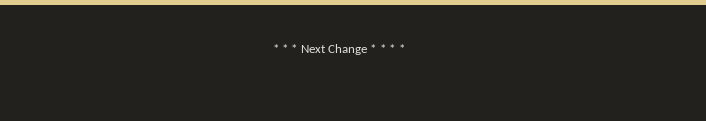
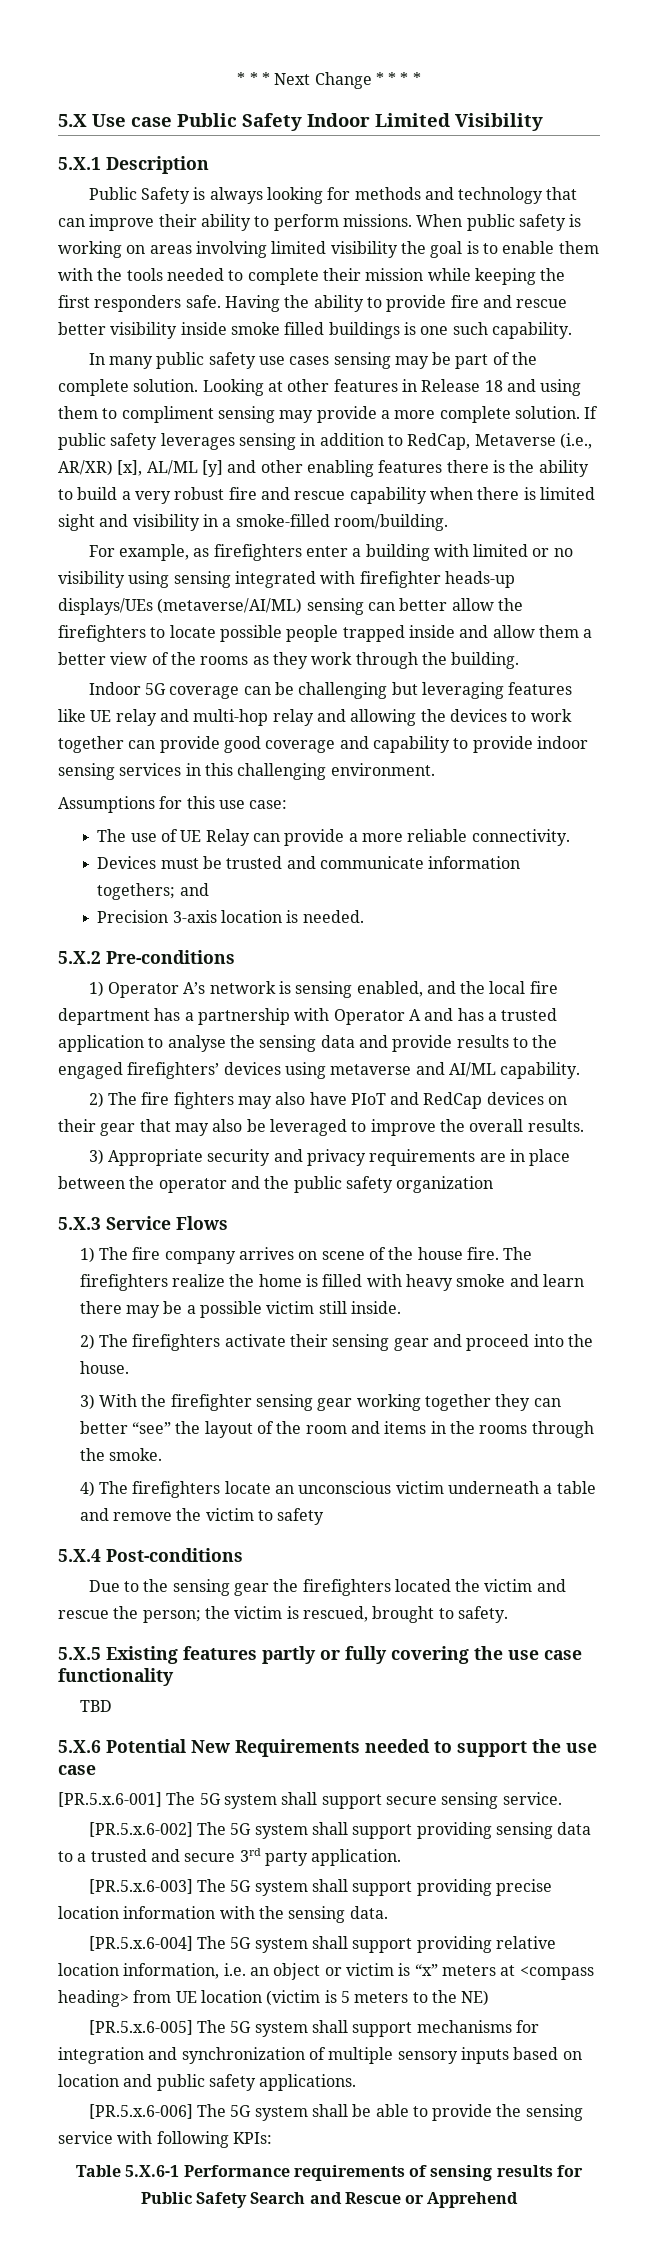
(405, 48) none -> [58,113,543,131] [58,156,209,174] [88,187,578,204] [58,214,582,231] [58,241,599,258] [58,268,566,285] [58,295,568,312] [58,322,572,339] [88,352,538,369] [58,379,582,396] [58,406,599,423] [58,433,592,450] [58,460,589,477] [58,487,595,504] [58,514,448,531] [88,544,573,561] [58,571,515,588] [58,598,523,615] [58,625,593,642] [58,652,520,669] [88,682,573,699] [58,709,572,726] [58,736,588,753] [58,763,435,780] [58,796,288,813] [97,829,570,846] [97,856,521,869] [97,883,209,900] [97,910,364,923] [58,950,235,964] [88,981,558,998] [58,1008,558,1025] [58,1035,558,1052] [58,1062,581,1079] [88,1092,568,1109] [58,1119,584,1136] [88,1149,571,1166] [58,1176,494,1193] [58,1216,228,1230] [79,1247,533,1264] [79,1274,585,1291] [79,1301,402,1318] [79,1334,594,1351] [79,1361,129,1374] [79,1394,561,1411] [79,1421,594,1438] [79,1448,163,1461] [79,1481,596,1498] [79,1508,325,1525] [58,1548,243,1562] [88,1579,566,1596] [58,1606,508,1623] [58,1646,582,1664] [58,1668,174,1686] [79,1700,112,1712] [58,1739,597,1757] [58,1765,96,1775] [58,1792,562,1809] [88,1822,592,1839] [58,1848,402,1866] [88,1879,552,1896] [58,1906,388,1923] [88,1936,556,1953] [58,1963,594,1980] [58,1990,490,2007] [88,2020,539,2037] [58,2047,582,2064] [58,2074,357,2091] [88,2104,583,2121] [58,2131,272,2148] [75,2165,584,2181] [140,2192,519,2208] // 5.X Use case Public Safety Indoor Limited Visibility // 5.X.1 Description // Public Safety is always looking for methods and technology that can improve their ability to perform missions. When public safety is working on areas involving limited visibility the goal is to enable them with the tools needed to complete their mission while keeping the first responders safe. Having the ability to provide fire and rescue better visibility inside smoke filled buildings is one such capability. // In many public safety use cases sensing may be part of the complete solution. Looking at other features in Release 18 and using them to compliment sensing may provide a more complete solution. If public safety leverages sensing in addition to RedCap, Metaverse (i.e., AR/XR) [x], AL/ML [y] and other enabling features there is the ability to build a very robust fire and rescue capability when there is limited sight and visibility in a smoke-filled room/building. // For example, as firefighters enter a building with limited or no visibility using sensing integrated with firefighter heads-up displays/UEs (metaverse/AI/ML) sensing can better allow the firefighters to locate possible people trapped inside and allow them a better view of the rooms as they work through the building. // Indoor 5G coverage can be challenging but leveraging features like UE relay and multi-hop relay and allowing the devices to work together can provide good coverage and capability to provide indoor sensing services in this challenging environment. // Assumptions for this use case: // The use of UE Relay can provide a more reliable connectivity. // Devices must be trusted and communicate information togethers; and // Precision 3-axis location is needed. // 5.X.2 Pre-conditions // 1) Operator A’s network is sensing enabled, and the local fire department has a partnership with Operator A and has a trusted application to analyse the sensing data and provide results to the engaged firefighters’ devices using metaverse and AI/ML capability. // 2) The fire fighters may also have PIoT and RedCap devices on their gear that may also be leveraged to improve the overall results. // 3) Appropriate security and privacy requirements are in place between the operator and the public safety organization // 5.X.3 Service Flows // 1) The fire company arrives on scene of the house fire. The firefighters realize the home is filled with heavy smoke and learn there may be a possible victim still inside. // 2) The firefighters activate their sensing gear and proceed into the house. // 3) With the firefighter sensing gear working together they can better “see” the layout of the room and items in the rooms through the smoke. // 4) The firefighters locate an unconscious victim underneath a table and remove the victim to safety // 5.X.4 Post-conditions // Due to the sensing gear the firefighters located the victim and rescue the person; the victim is rescued, brought to safety. // 5.X.5 Existing features partly or fully covering the use case functionality // TBD // 5.X.6 Potential New Requirements needed to support the use case // [PR.5.x.6-001] The 5G system shall support secure sensing service. // [PR.5.x.6-002] The 5G system shall support providing sensing data to a trusted and secure 3rd party application. // [PR.5.x.6-003] The 5G system shall support providing precise location information with the sensing data. // [PR.5.x.6-004] The 5G system shall support providing relative location information, i.e. an object or victim is “x” meters at <compass heading> from UE location (victim is 5 meters to the NE) // [PR.5.x.6-005] The 5G system shall support mechanisms for integration and synchronization of multiple sensory inputs based on location and public safety applications. // [PR.5.x.6-006] The 5G system shall be able to provide the sensing service with following KPIs: // Table 5.X.6-1 Performance requirements of sensing results for Public Safety Search and Rescue or Apprehend

